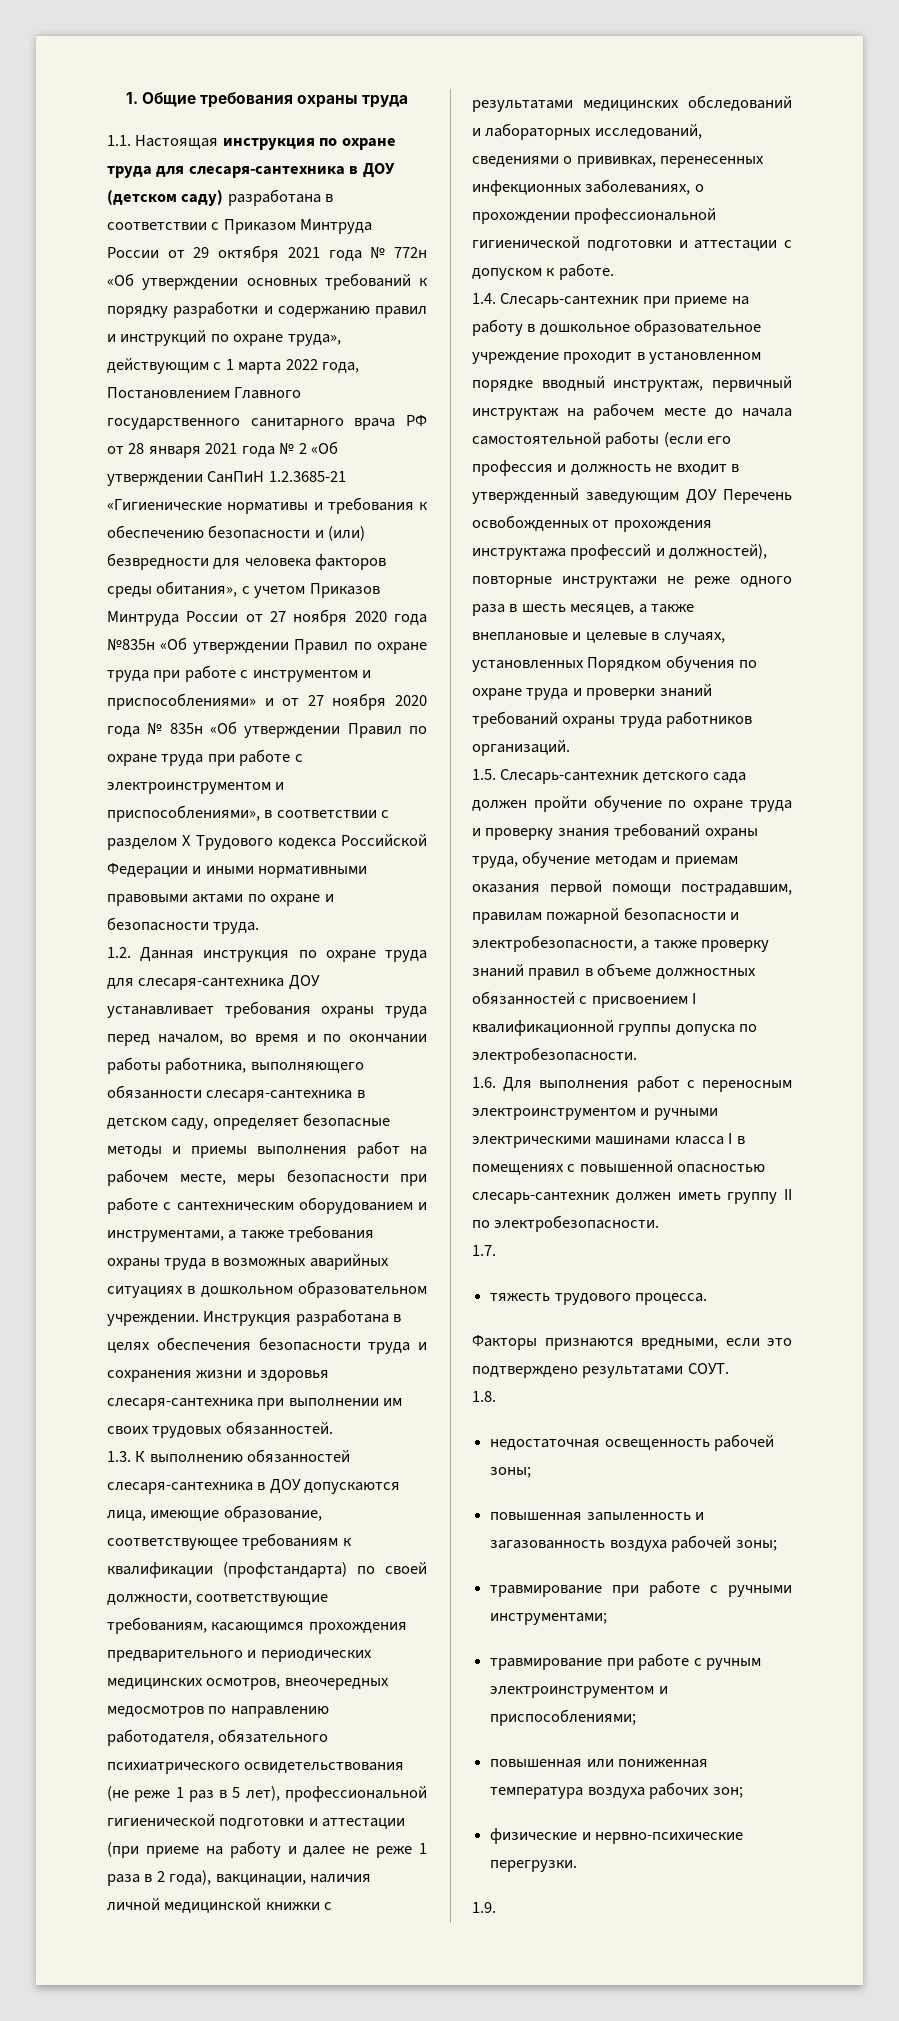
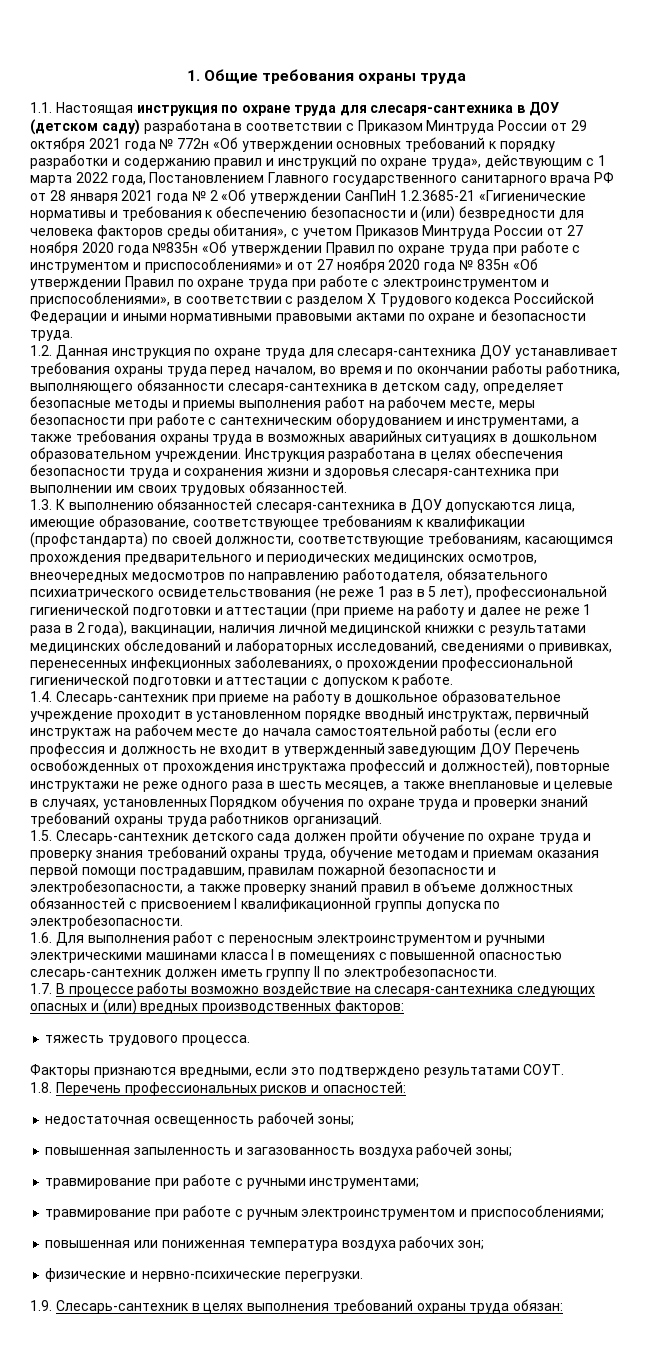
(496, 1250) none -> [55,982,596,997] [30,999,404,1015] В процессе работы возможно воздействие на слесаря-сантехника следующих опасных и (или) вредных производственных факторов:
(496, 1396) none -> [55,1081,406,1096] Перечень профессиональных рисков и опасностей:
(496, 1907) none -> [55,1299,564,1314] Слесарь-сантехник в целях выполнения требований охраны труда обязан:

